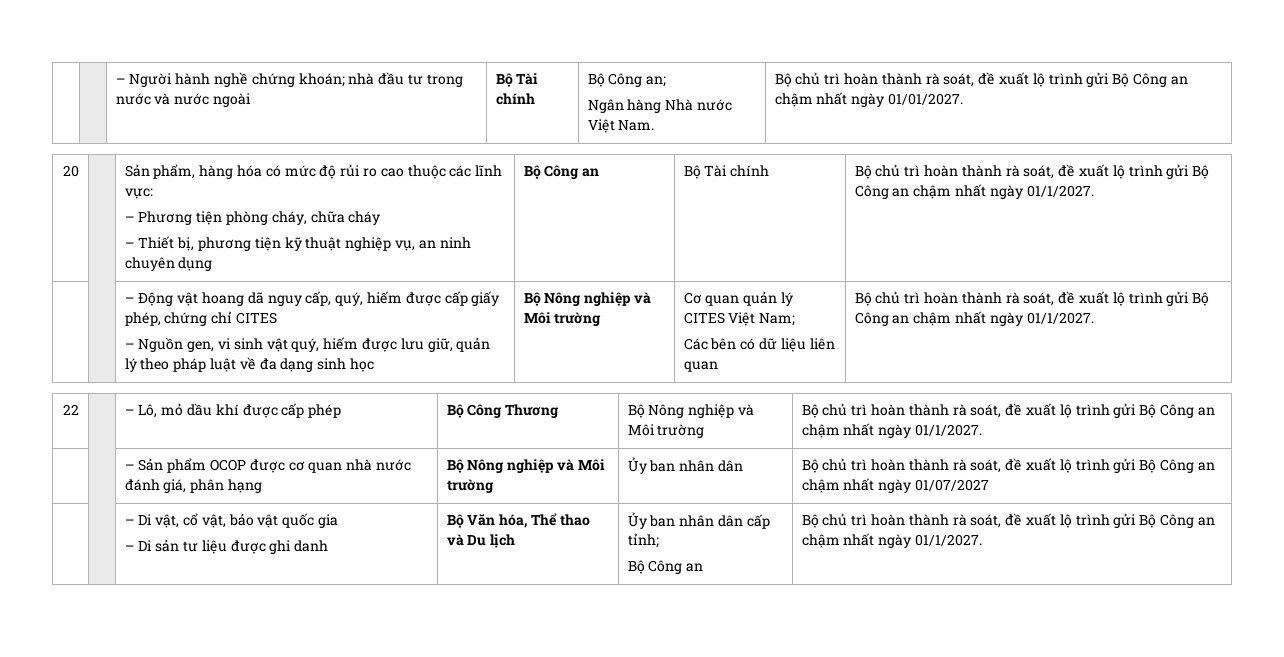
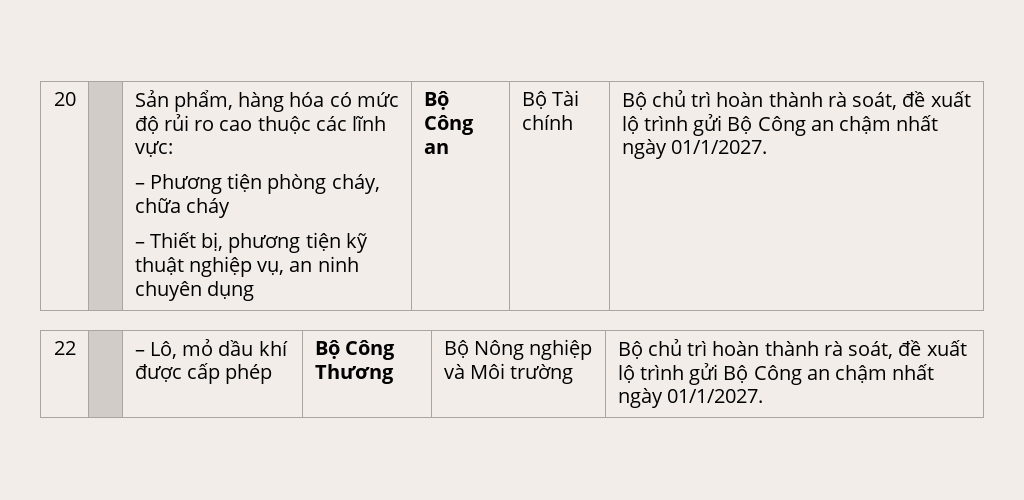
[115,72,463,87] [115,93,252,107] [495,73,539,87] [495,93,535,105] [587,73,667,87] [587,99,733,113] [587,119,655,133] [774,72,1188,87] [774,92,964,107] | | – Người hành nghề chứng khoán; nhà đầu tư trong nước và nước ngoài | Bộ Tài chính | Bộ Công an; // Ngân hàng Nhà nước Việt Nam. | Bộ chủ trì hoàn thành rà soát, đề xuất lộ trình gửi Bộ Công an chậm nhất ngày 01/01/2027. // -> (53, 99) none
[124,291,500,306] [124,311,278,326] [124,337,491,352] [124,357,374,372] [523,292,652,306] [523,312,602,326] [683,291,794,306] [683,312,796,326] [683,338,835,352] [683,361,718,372] [854,291,1210,306] [854,311,1094,326] // | | – Động vật hoang dã nguy cấp, quý, hiếm được cấp giấy phép, chứng chỉ CITES // – Nguồn gen, vi sinh vật quý, hiếm được lưu giữ, quản lý theo pháp luật về đa dạng sinh học | Bộ Nông nghiệp và Môi trường | Cơ quan quản lý CITES Việt Nam; // Các bên có dữ liệu liên quan | Bộ chủ trì hoàn thành rà soát, đề xuất lộ trình gửi Bộ Công an chậm nhất ngày 01/1/2027. -> (767, 147) none
[124,458,411,473] [124,479,263,493] [446,459,605,473] [446,479,494,493] [627,457,744,474] [801,458,1215,473] [801,478,990,493] [124,513,338,528] [124,539,329,554] [446,513,590,528] [446,534,516,548] [627,512,770,529] [627,533,659,548] [627,560,704,574] [801,513,1215,528] [801,533,983,548] // | | – Sản phẩm OCOP được cơ quan nhà nước đánh giá, phân hạng | Bộ Nông nghiệp và Môi trường | Ủy ban nhân dân | Bộ chủ trì hoàn thành rà soát, đề xuất lộ trình gửi Bộ Công an chậm nhất ngày 01/07/2027 // | | – Di vật, cổ vật, bảo vật quốc gia // – Di sản tư liệu được ghi danh | Bộ Văn hóa, Thể thao và Du lịch | Ủy ban nhân dân cấp tỉnh; // Bộ Công an | Bộ chủ trì hoàn thành rà soát, đề xuất lộ trình gửi Bộ Công an chậm nhất ngày 01/1/2027. -> (763, 396) none

